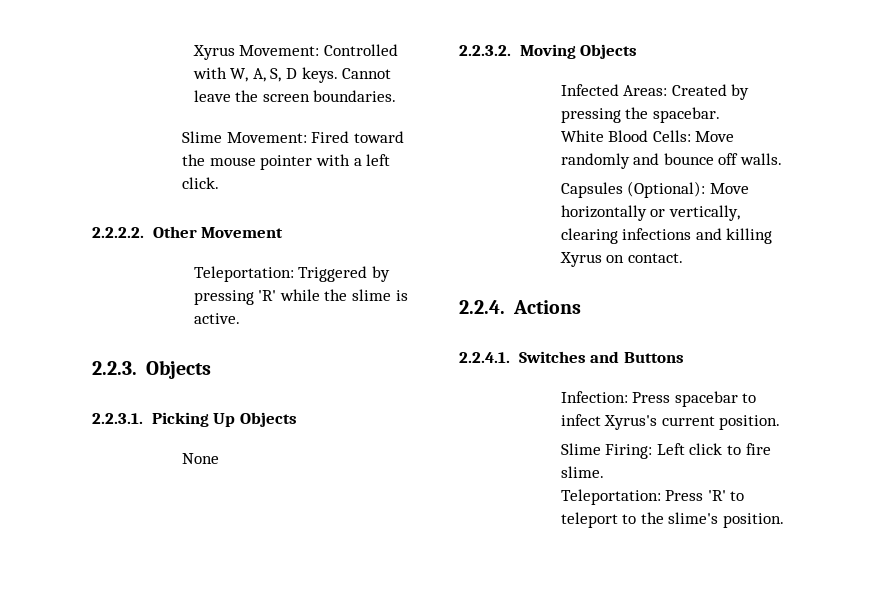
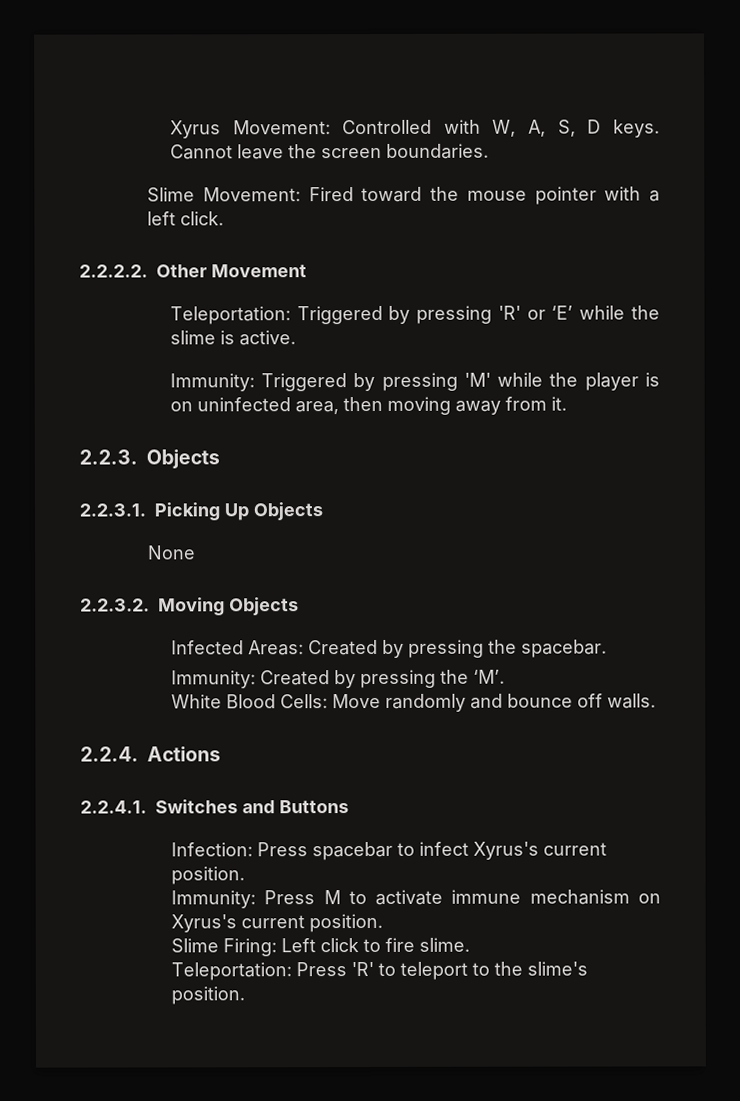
(277, 295) none -> [526,305,574,320] or ‘E’
(240, 318) none -> [169,372,660,392] [169,396,567,415] // Immunity: Triggered by pressing 'M' while the player is on uninfected area, then moving away from it.
(720, 115) none -> [170,669,505,689] // Immunity: Created by pressing the ‘M’.
[560,181,749,198] [560,205,740,221] [560,228,773,244] [559,252,683,267] // Capsules (Optional): Move horizontally or vertically, clearing infections and killing Xyrus on contact. -> (656, 701) none
(781, 422) none -> [170,889,661,909] [170,913,383,933] // Immunity: Press M to activate immune mechanism on Xyrus's current position.

